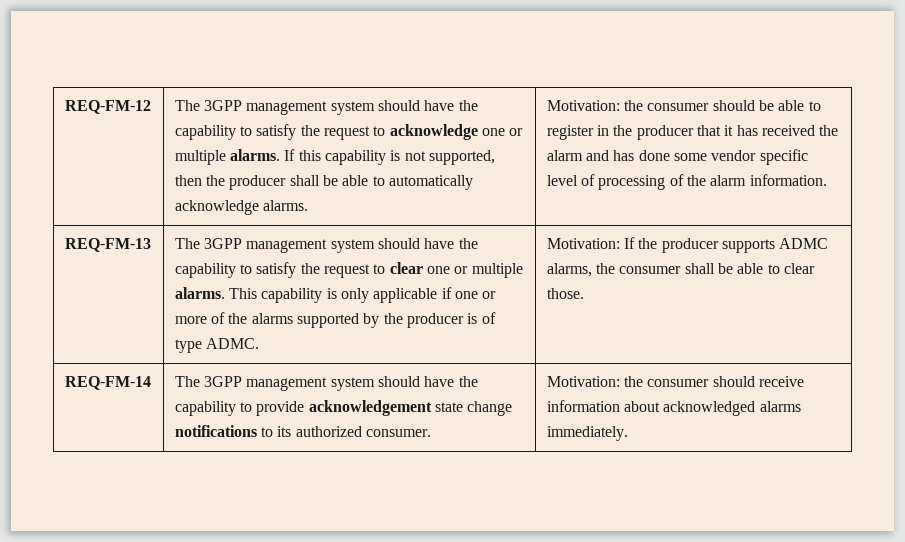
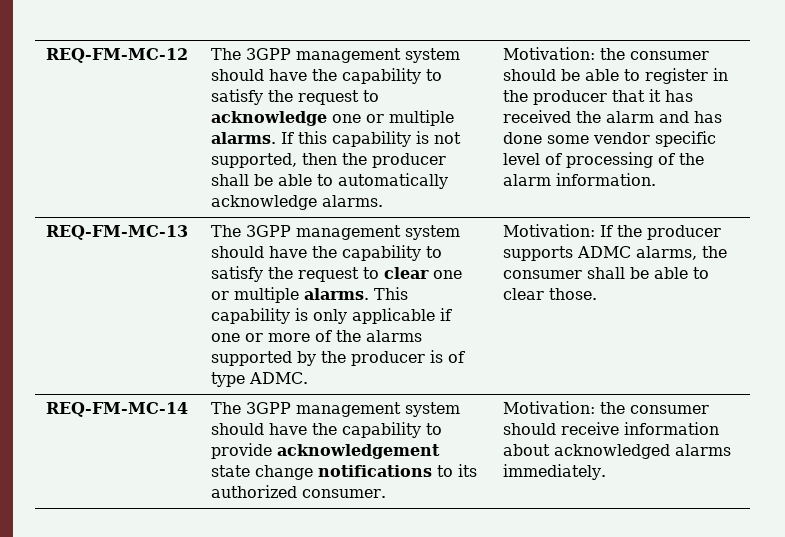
[64,100,151,114] REQ-FM-12 -> [46,48,189,63] REQ-FM-MC-12
[64,238,151,252] REQ-FM-13 -> [46,225,189,240] REQ-FM-MC-13
[64,376,151,390] REQ-FM-14 -> [46,402,189,417] REQ-FM-MC-14

